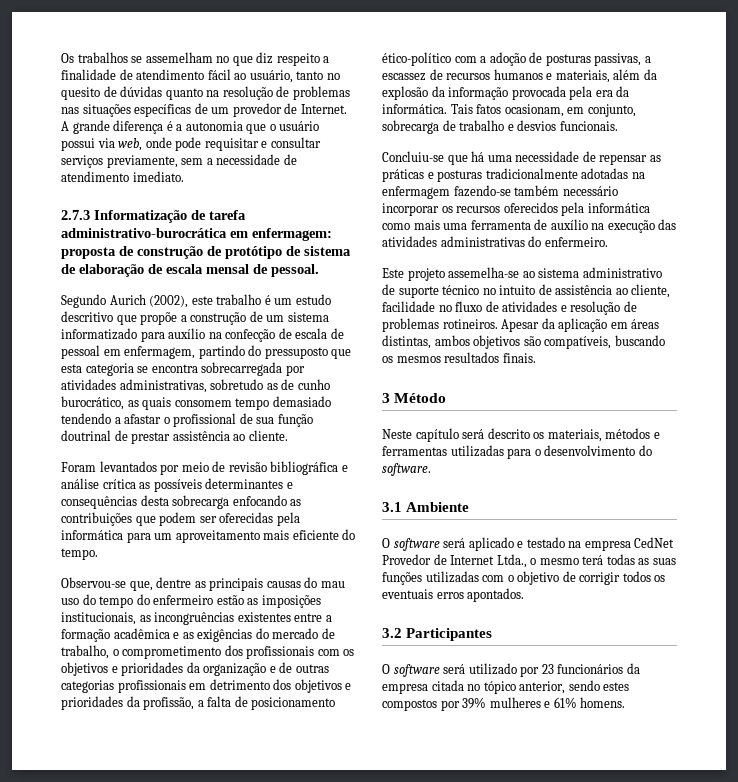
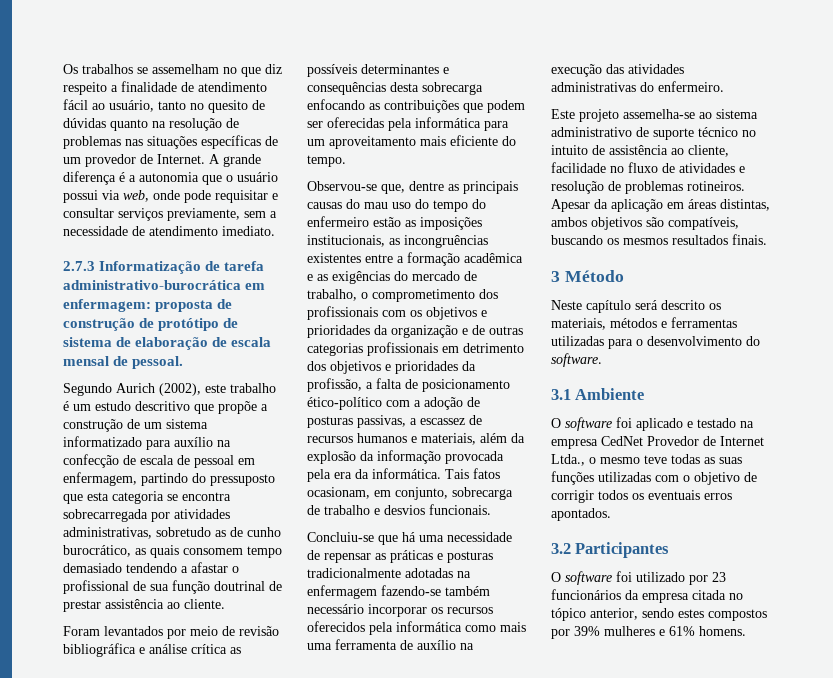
[443,538,466,548] será -> [616,417,632,428] foi
[582,555,604,565] terá -> [644,455,667,464] teve
[443,664,466,674] será -> [616,571,632,582] foi

